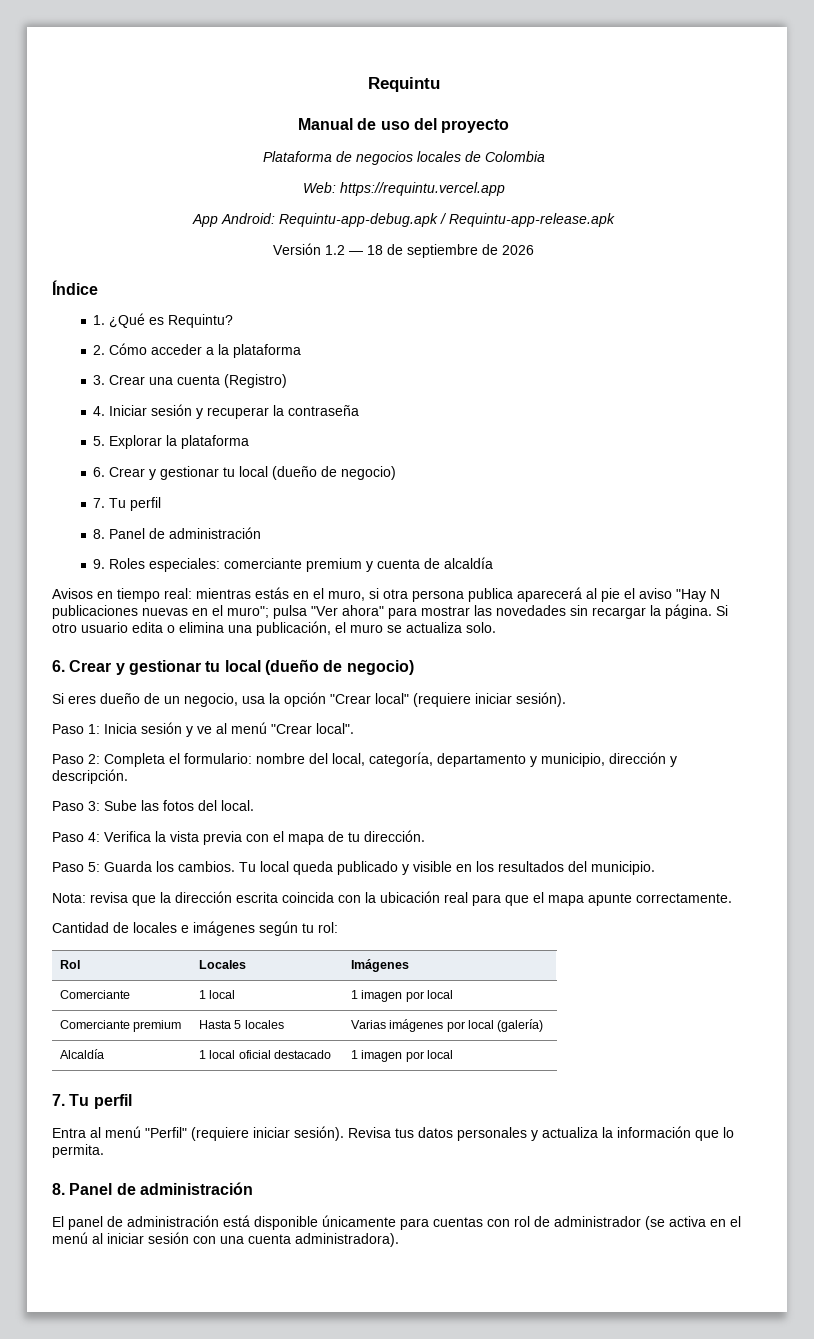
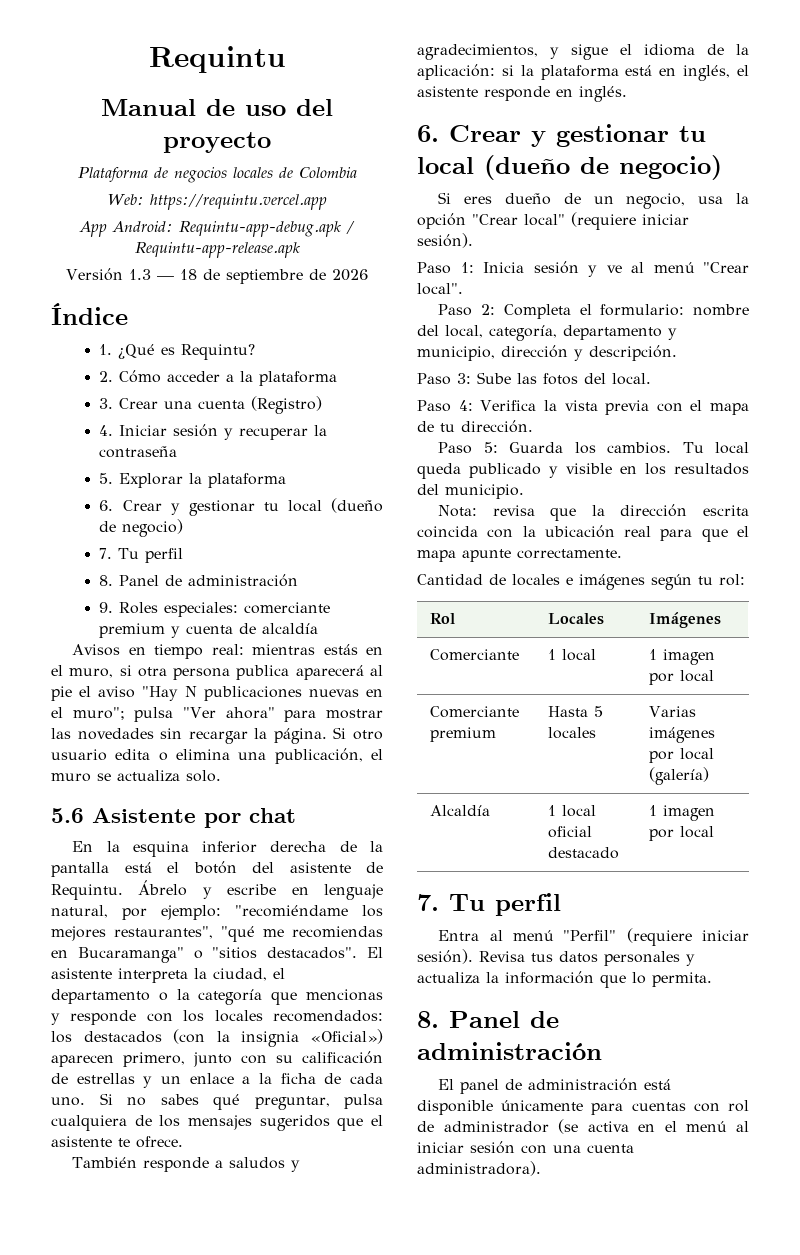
[325,245,345,255] 1.2 -> [128,269,151,280] 1.3
(496, 627) none -> [51,808,296,828] [72,841,383,857] [51,861,383,877] [51,880,383,900] [51,905,383,920] [51,926,383,942] [51,947,384,963] [51,968,285,983] [51,989,383,1005] [51,1010,383,1025] [51,1029,383,1047] [51,1051,383,1067] [51,1073,383,1088] [51,1093,383,1110] [51,1115,383,1131] [51,1136,183,1148] [72,1157,301,1172] [417,44,749,60] [417,64,749,81] [417,86,627,102] // 5.6 Asistente por chat // En la esquina inferior derecha de la pantalla está el botón del asistente de Requintu. Ábrelo y escribe en lenguaje natural, por ejemplo: "recomiéndame los mejores restaurantes", "qué me recomiendas en Bucaramanga" o "sitios destacados". El asistente interpreta la ciudad, el departamento o la categoría que mencionas y responde con los locales recomendados: los destacados (con la insignia «Oficial») aparecen primero, junto con su calificación de estrellas y un enlace a la ficha de cada uno. Si no sabes qué preguntar, pulsa cualquiera de los mensajes sugeridos que el asistente te ofrece. // También responde a saludos y agradecimientos, y sigue el idioma de la aplicación: si la plataforma está en inglés, el asistente responde en inglés.

